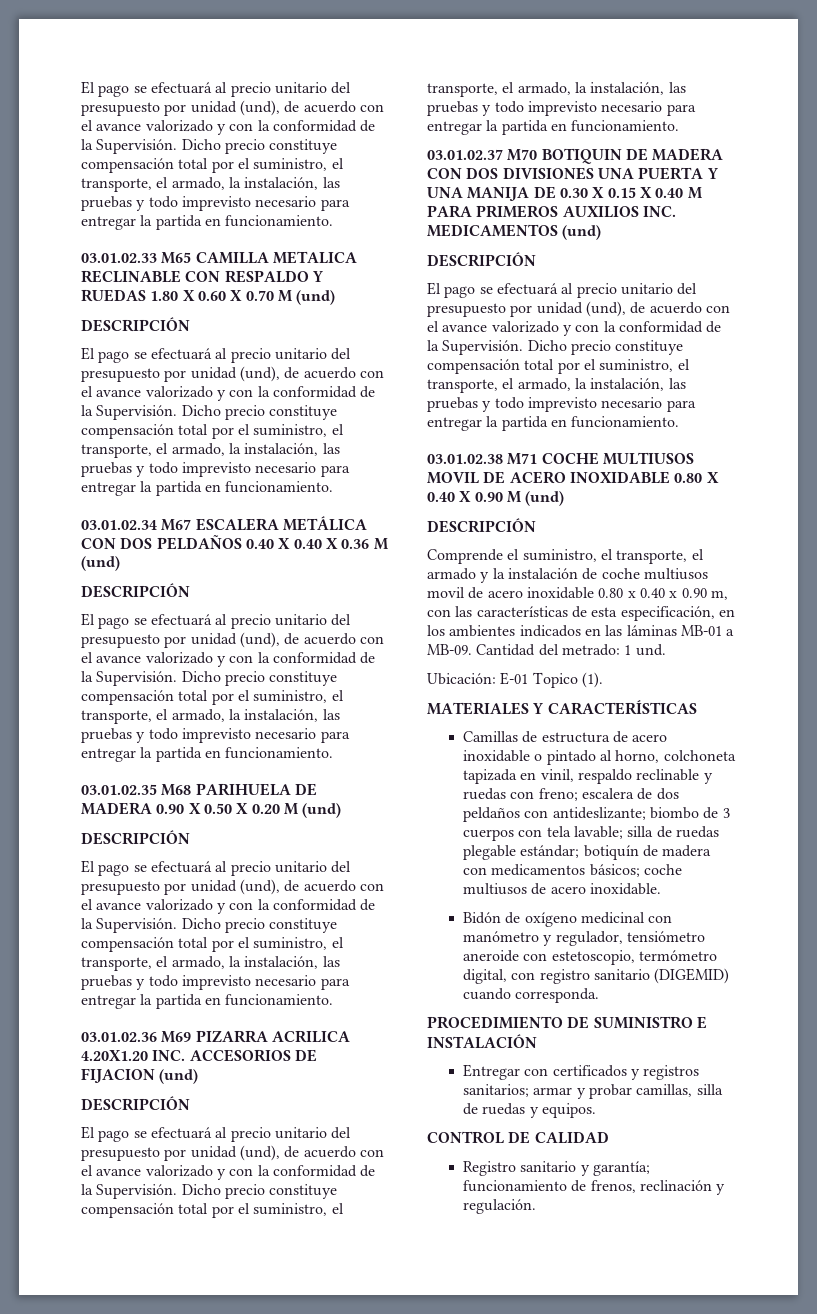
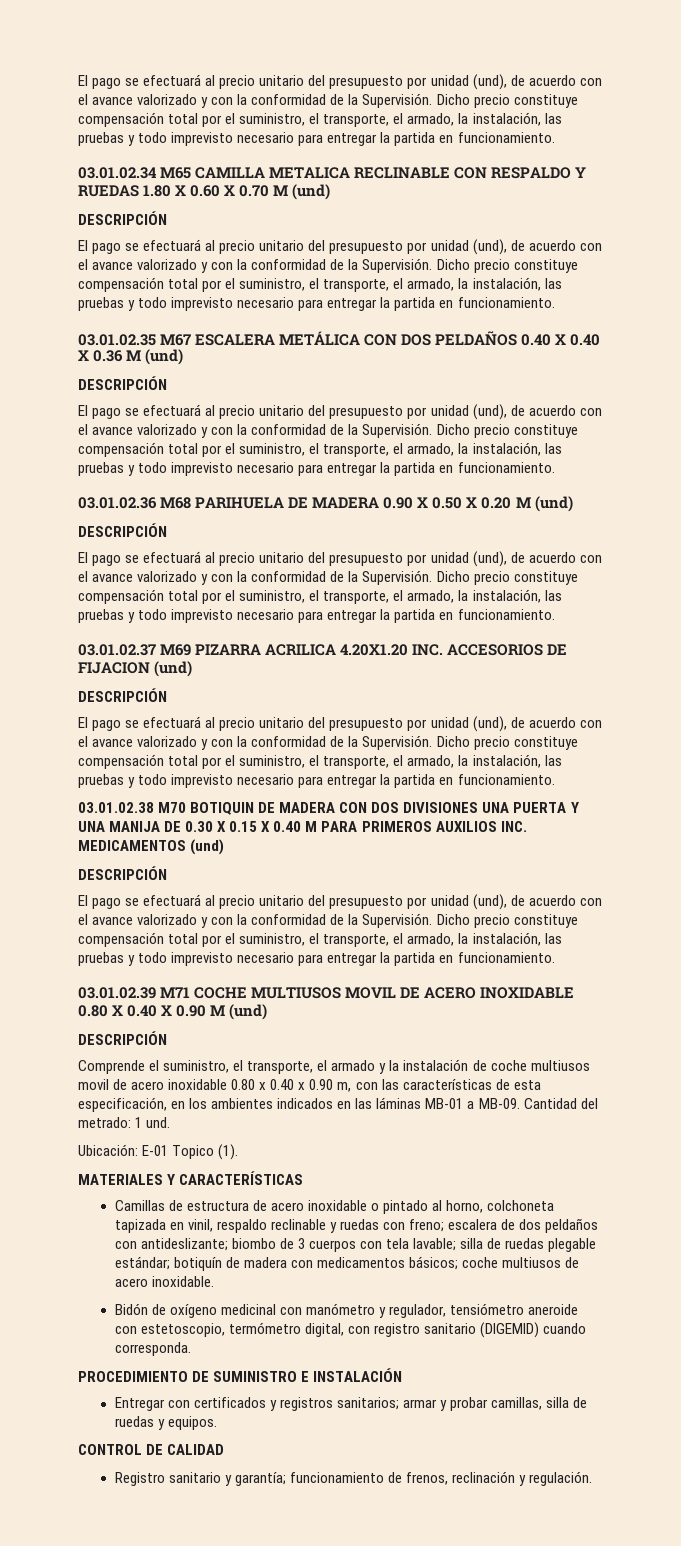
[81,253,157,263] 03.01.02.33 -> [78,167,157,179] 03.01.02.34
[81,520,157,530] 03.01.02.34 -> [78,334,156,346] 03.01.02.35
[81,784,157,795] 03.01.02.35 -> [78,497,157,509] 03.01.02.36
[81,1032,157,1042] 03.01.02.36 -> [78,644,156,656] 03.01.02.37
[427,149,503,160] 03.01.02.37 -> [78,802,154,813] 03.01.02.38
[427,454,503,464] 03.01.02.38 -> [78,987,156,999] 03.01.02.39

